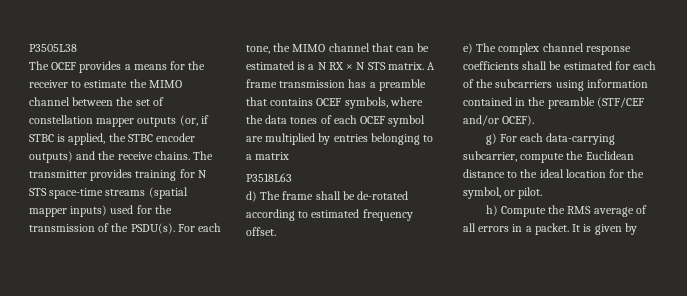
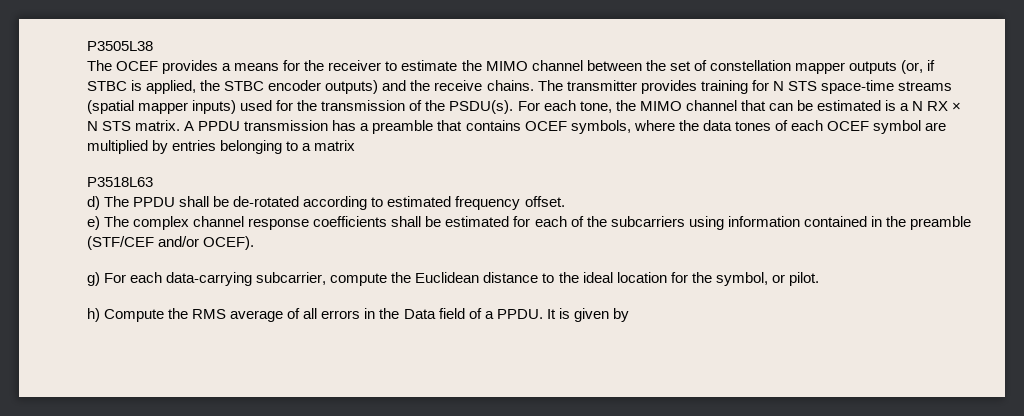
[246,79,277,88] frame -> [198,121,241,131] PPDU
[282,191,314,200] frame -> [133,197,176,207] PPDU
[525,223,569,235] a packet. -> [379,308,543,319] the Data field of a PPDU.

